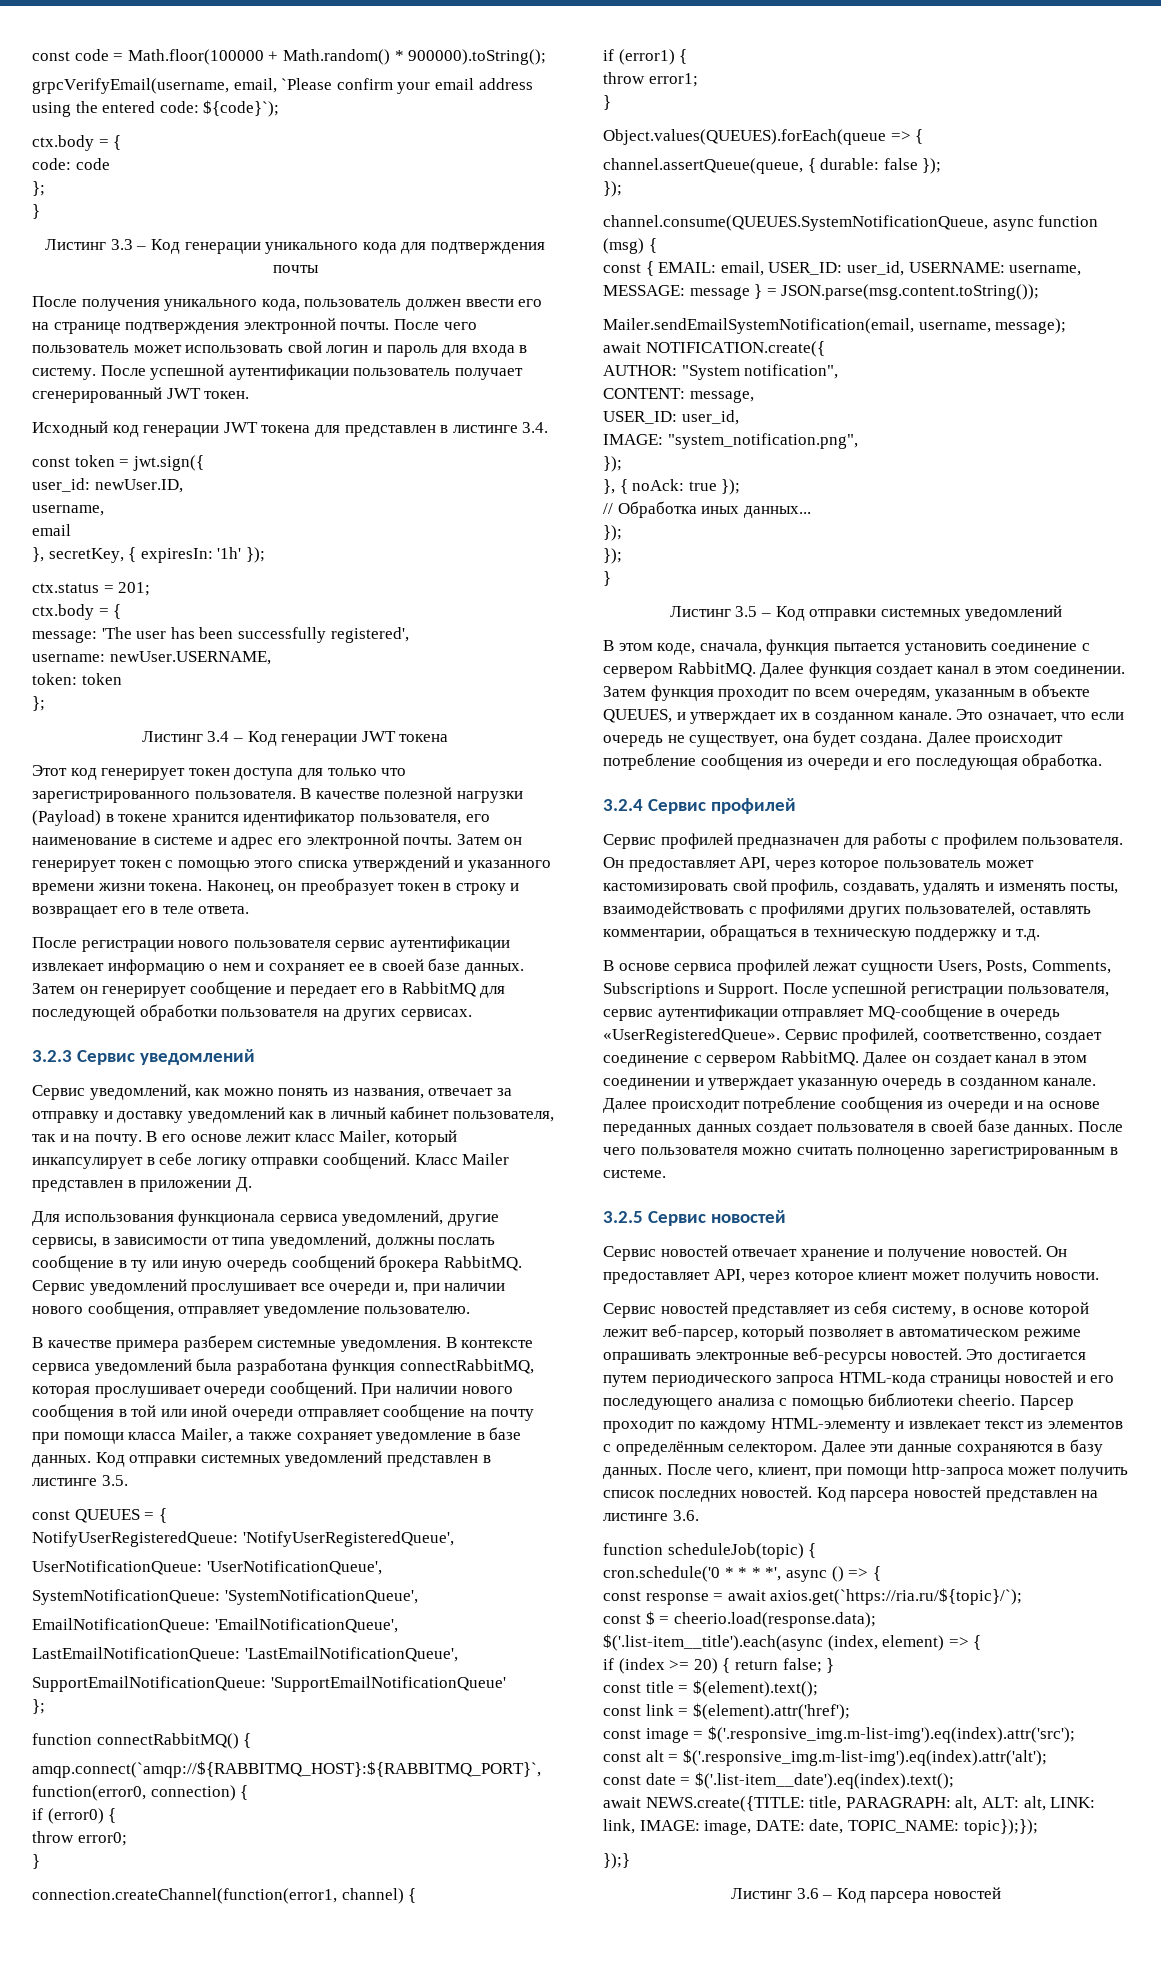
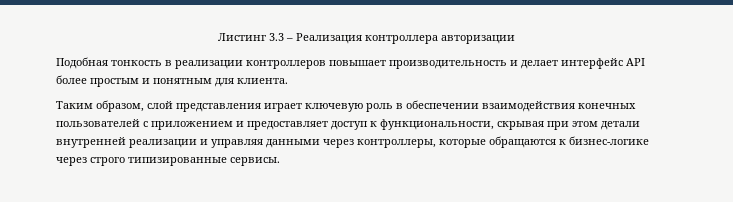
[32,49,547,65] [32,78,533,94] [32,100,280,117] [32,135,122,151] [32,158,110,170] [32,181,45,196] [32,204,40,219] [45,239,545,254] [272,265,319,273] [32,296,543,311] [32,318,477,334] [32,341,528,357] [32,364,523,380] [32,387,250,403] [32,421,549,437] [32,455,204,471] [32,478,183,493] [32,505,104,516] [32,524,71,536] [32,547,265,563] [32,582,151,596] [32,604,122,620] [32,627,409,643] [32,651,271,665] [32,673,122,685] [32,696,45,711] [141,731,449,746] [32,765,407,780] [32,787,523,803] [32,810,490,826] [32,833,523,849] [32,856,551,872] [32,878,520,895] [32,906,250,918] [32,936,510,952] [32,958,524,975] [32,981,506,998] [32,1004,472,1021] [32,1049,256,1065] [32,1084,512,1100] [32,1106,554,1123] [32,1130,457,1146] [32,1152,510,1169] [32,1177,252,1192] [32,1210,499,1226] [32,1233,496,1249] [32,1255,522,1272] [32,1279,506,1295] [32,1301,471,1318] [32,1335,534,1352] [32,1358,534,1375] [32,1381,513,1398] [32,1404,535,1421] [32,1427,522,1444] [32,1451,491,1467] [32,1475,128,1486] [32,1508,167,1523] [32,1531,454,1547] [32,1560,382,1575] [32,1589,418,1605] [32,1618,398,1633] [32,1647,458,1662] [32,1676,506,1692] [32,1699,45,1714] [32,1733,252,1749] [32,1761,541,1778] [32,1785,249,1801] [32,1808,117,1824] [32,1831,127,1846] [32,1854,40,1869] [32,1888,417,1904] [603,49,688,65] [603,72,698,87] [603,95,611,110] [603,129,924,145] [603,158,942,174] [603,181,622,197] [603,215,1099,231] [603,238,657,254] [603,261,1082,276] [603,284,1040,300] [603,318,1067,334] [603,341,825,357] [603,364,839,380] [603,388,754,403] [603,410,739,425] [603,433,858,449] [603,456,622,472] [603,479,741,495] [603,501,811,518] [603,525,622,541] [603,548,622,564] [603,571,611,586] [669,605,1063,621] [603,639,1090,655] [603,662,1125,678] [603,684,1090,701] [603,709,1124,724] [603,730,1064,747] [603,753,1103,770] [603,798,797,814] [603,832,1124,849] [603,857,1034,872] [603,879,1119,895] [603,902,1091,918] [603,924,1040,941] [603,959,1111,975] [603,982,1109,998] [603,1004,1060,1021] [603,1028,1103,1044] [603,1051,1088,1067] [603,1078,1097,1090] [603,1096,1100,1113] [603,1119,1123,1136] [603,1147,1118,1159] [603,1170,666,1178] [603,1210,787,1226] [603,1245,1068,1261] [603,1269,1100,1284] [603,1301,1089,1318] [603,1324,1081,1341] [603,1347,1086,1364] [603,1371,1115,1387] [603,1393,1074,1410] [603,1418,1123,1433] [603,1439,1103,1456] [603,1463,1128,1479] [603,1486,1099,1502] [603,1510,699,1521] [603,1543,817,1559] [603,1566,881,1582] [603,1588,1023,1605] [603,1611,876,1628] [603,1634,982,1651] [603,1658,835,1674] [603,1680,818,1697] [603,1703,850,1720] [603,1726,1075,1743] [603,1749,1047,1766] [603,1772,954,1789] [603,1796,1096,1812] [603,1819,1038,1835] [603,1853,630,1869] [731,1887,1001,1903] const code = Math.floor(100000 + Math.random() * 900000).toString(); // grpcVerifyEmail(username, email, `Please confirm your email address using the entered code: ${code}`); // ctx.body = { // code: code // }; // } // Листинг 3.3 – Код генерации уникального кода для подтверждения почты // После получения уникального кода, пользователь должен ввести его на странице подтверждения электронной почты. После чего пользователь может использовать свой логин и пароль для входа в систему. После успешной аутентификации пользователь получает сгенерированный JWT токен. // Исходный код генерации JWT токена для представлен в листинге 3.4. // const token = jwt.sign({ // user_id: newUser.ID, // username, // email // }, secretKey, { expiresIn: '1h' }); // ctx.status = 201; // ctx.body = { // message: 'The user has been successfully registered', // username: newUser.USERNAME, // token: token // }; // Листинг 3.4 – Код генерации JWT токена // Этот код генерирует токен доступа для только что зарегистрированного пользователя. В качестве полезной нагрузки (Payload) в токене хранится идентификатор пользователя, его наименование в системе и адрес его электронной почты. Затем он генерирует токен с помощью этого списка утверждений и указанного времени жизни токена. Наконец, он преобразует токен в строку и возвращает его в теле ответа. // После регистрации нового пользователя сервис аутентификации извлекает информацию о нем и сохраняет ее в своей базе данных. Затем он генерирует сообщение и передает его в RabbitMQ для последующей обработки пользователя на других сервисах. // 3.2.3 Сервис уведомлений // Сервис уведомлений, как можно понять из названия, отвечает за отправку и доставку уведомлений как в личный кабинет пользователя, так и на почту. В его основе лежит класс Mailer, который инкапсулирует в себе логику отправки сообщений. Класс Mailer представлен в приложении Д. // Для использования функционала сервиса уведомлений, другие сервисы, в зависимости от типа уведомлений, должны послать сообщение в ту или иную очередь сообщений брокера RabbitMQ. Сервис уведомлений прослушивает все очереди и, при наличии нового сообщения, отправляет уведомление пользователю. // В качестве примера разберем системные уведомления. В контексте сервиса уведомлений была разработана функция connectRabbitMQ, которая прослушивает очереди сообщений. При наличии нового сообщения в той или иной очереди отправляет сообщение на почту при помощи класса Mailer, а также сохраняет уведомление в базе данных. Код отправки системных уведомлений представлен в листинге 3.5. // const QUEUES = { // NotifyUserRegisteredQueue: 'NotifyUserRegisteredQueue', // UserNotificationQueue: 'UserNotificationQueue', // SystemNotificationQueue: 'SystemNotificationQueue', // EmailNotificationQueue: 'EmailNotificationQueue', // LastEmailNotificationQueue: 'LastEmailNotificationQueue', // SupportEmailNotificationQueue: 'SupportEmailNotificationQueue' // }; // function connectRabbitMQ() { // amqp.connect(`amqp://${RABBITMQ_HOST}:${RABBITMQ_PORT}`, function(error0, connection) { // if (error0) { // throw error0; // } // connection.createChannel(function(error1, channel) { // if (error1) { // throw error1; // } // Object.values(QUEUES).forEach(queue => { // channel.assertQueue(queue, { durable: false }); // }); // channel.consume(QUEUES.SystemNotificationQueue, async function (msg) { // const { EMAIL: email, USER_ID: user_id, USERNAME: username, MESSAGE: message } = JSON.parse(msg.content.toString()); // Mailer.sendEmailSystemNotification(email, username, message); // await NOTIFICATION.create({ // AUTHOR: "System notification", // CONTENT: message, // USER_ID: user_id, // IMAGE: "system_notification.png", // }); // }, { noAck: true }); // // Обработка иных данных... // }); // }); // } // Листинг 3.5 – Код отправки системных уведомлений // В этом коде, сначала, функция пытается установить соединение с сервером RabbitMQ. Далее функция создает канал в этом соединении. Затем функция проходит по всем очередям, указанным в объекте QUEUES, и утверждает их в созданном канале. Это означает, что если очередь не существует, она будет создана. Далее происходит потребление сообщения из очереди и его последующая обработка. // 3.2.4 Сервис профилей // Сервис профилей предназначен для работы с профилем пользователя. Он предоставляет API, через которое пользователь может кастомизировать свой профиль, создавать, удалять и изменять посты, взаимодействовать с профилями других пользователей, оставлять комментарии, обращаться в техническую поддержку и т.д. // В основе сервиса профилей лежат сущности Users, Posts, Comments, Subscriptions и Support. После успешной регистрации пользователя, сервис аутентификации отправляет MQ-сообщение в очередь «UserRegisteredQueue». Сервис профилей, соответственно, создает соединение с сервером RabbitMQ. Далее он создает канал в этом соединении и утверждает указанную очередь в созданном канале. Далее происходит потребление сообщения из очереди и на основе переданных данных создает пользователя в своей базе данных. После чего пользователя можно считать полноценно зарегистрированным в системе. // 3.2.5 Сервис новостей // Сервис новостей отвечает хранение и получение новостей. Он предоставляет API, через которое клиент может получить новости. // Сервис новостей представляет из себя систему, в основе которой лежит веб-парсер, который позволяет в автоматическом режиме опрашивать электронные веб-ресурсы новостей. Это достигается путем периодического запроса HTML-кода страницы новостей и его последующего анализа с помощью библиотеки cheerio. Парсер проходит по каждому HTML-элементу и извлекает текст из элементов с определённым селектором. Далее эти данные сохраняются в базу данных. После чего, клиент, при помощи http-запроса может получить список последних новостей. Код парсера новостей представлен на листинге 3.6. // function scheduleJob(topic) { // cron.schedule('0 * * * *', async () => { // const response = await axios.get(`https://ria.ru/${topic}/`); // const $ = cheerio.load(response.data); // $('.list-item__title').each(async (index, element) => { // if (index >= 20) { return false; } // const title = $(element).text(); // const link = $(element).attr('href'); // const image = $('.responsive_img.m-list-img').eq(index).attr('src'); // const alt = $('.responsive_img.m-list-img').eq(index).attr('alt'); // const date = $('.list-item__date').eq(index).text(); // await NEWS.create({TITLE: title, PARAGRAPH: alt, ALT: alt, LINK: link, IMAGE: image, DATE: date, TOPIC_NAME: topic});}); // });} // Листинг 3.6 – Код парсера новостей -> [218,33,515,44] [56,57,645,69] [56,75,288,87] [56,100,636,112] [56,119,640,130] [56,136,649,148] [56,157,280,166] Листинг 3.3 – Реализация контроллера авторизации // Подобная тонкость в реализации контроллеров повышает производительность и делает интерфейс API более простым и понятным для клиента. // Таким образом, слой представления играет ключевую роль в обеспечении взаимодействия конечных пользователей с приложением и предоставляет доступ к функциональности, скрывая при этом детали внутренней реализации и управляя данными через контроллеры, которые обращаются к бизнес-логике через строго типизированные сервисы.

